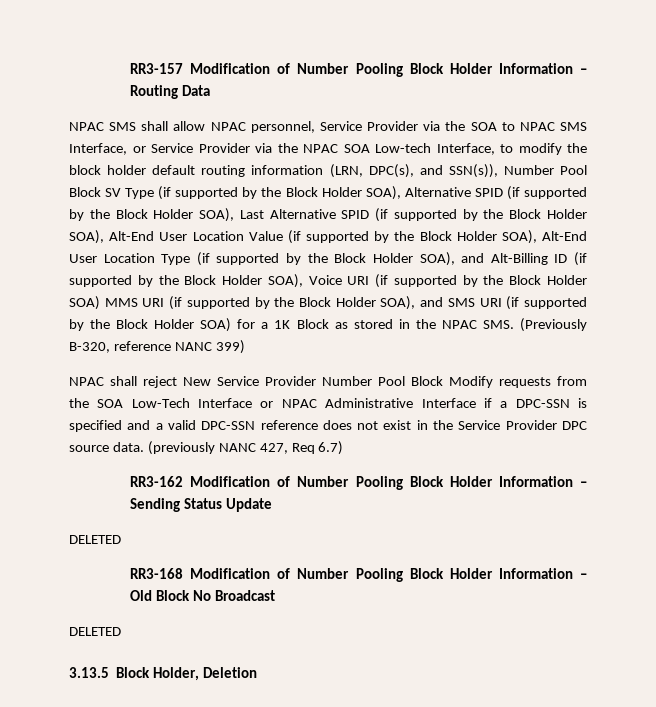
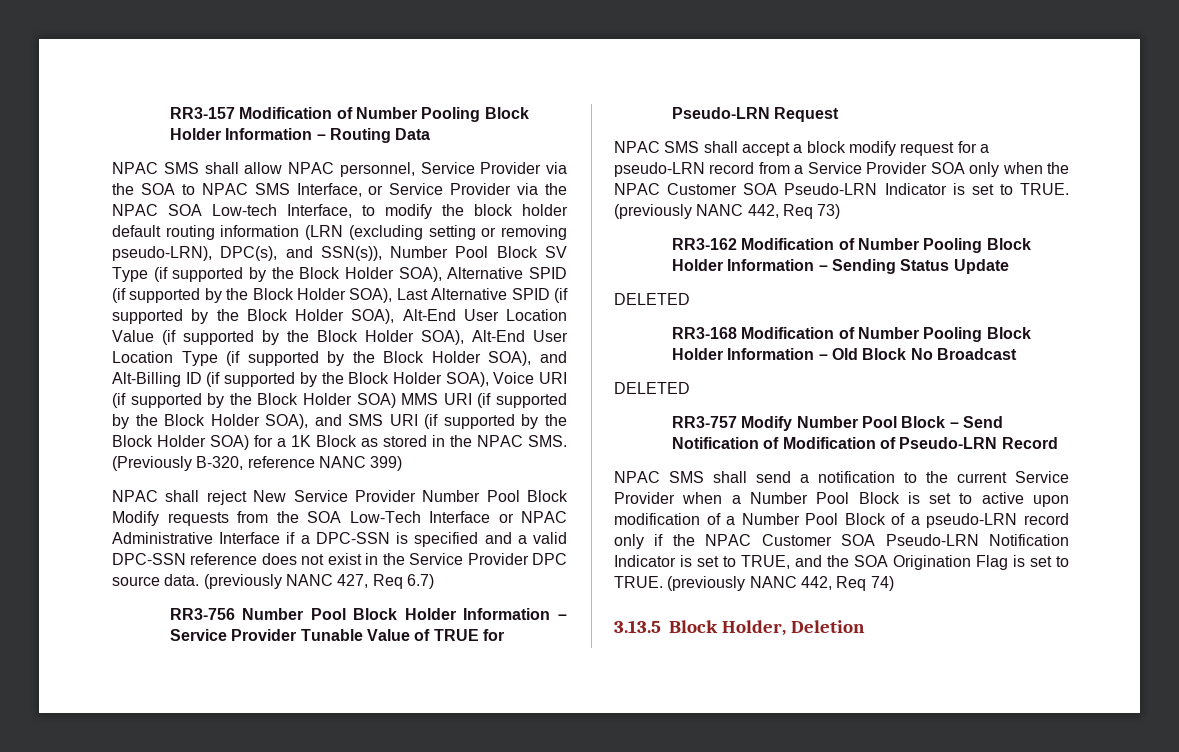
[329,164,363,178] (LRN, -> [305,225,567,240] [112,246,212,261] (LRN (excluding setting or removing pseudo-LRN),
(344, 448) none -> [169,608,567,620] [169,629,504,641] [671,107,840,122] [614,141,989,156] [614,162,1069,177] [614,183,1069,195] [614,204,841,219] // RR3-756 Number Pool Block Holder Information – Service Provider Tunable Value of TRUE for Pseudo-LRN Request // NPAC SMS shall accept a block modify request for a pseudo-LRN record from a Service Provider SOA only when the NPAC Customer SOA Pseudo-LRN Indicator is set to TRUE. (previously NANC 442, Req 73)
(121, 631) none -> [671,416,1003,431] [671,437,1058,449] [614,471,1069,483] [614,492,1069,507] [614,513,1069,528] [614,534,1069,549] [614,555,1069,570] [614,576,894,591] // RR3-757 Modify Number Pool Block – Send Notification of Modification of Pseudo-LRN Record // NPAC SMS shall send a notification to the current Service Provider when a Number Pool Block is set to active upon modification of a Number Pool Block of a pseudo-LRN record only if the NPAC Customer SOA Pseudo-LRN Notification Indicator is set to TRUE, and the SOA Origination Flag is set to TRUE. (previously NANC 442, Req 74)

